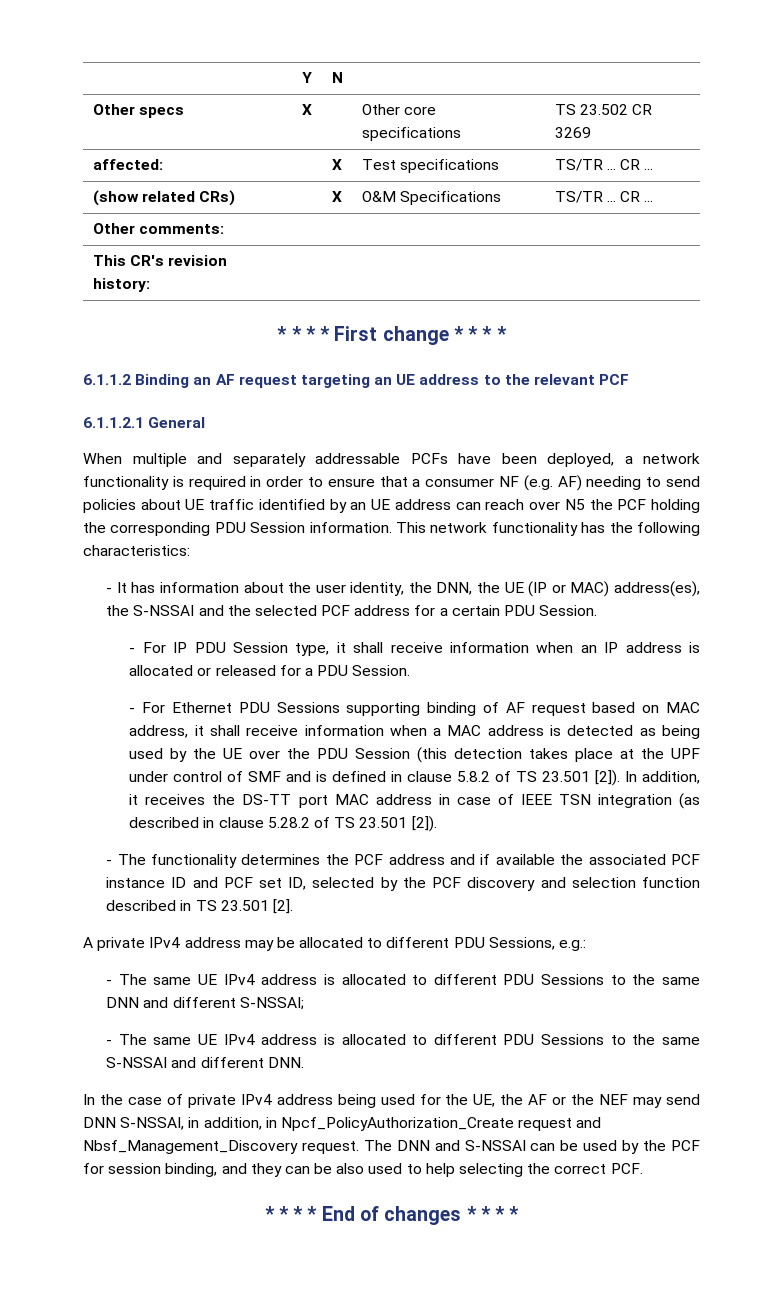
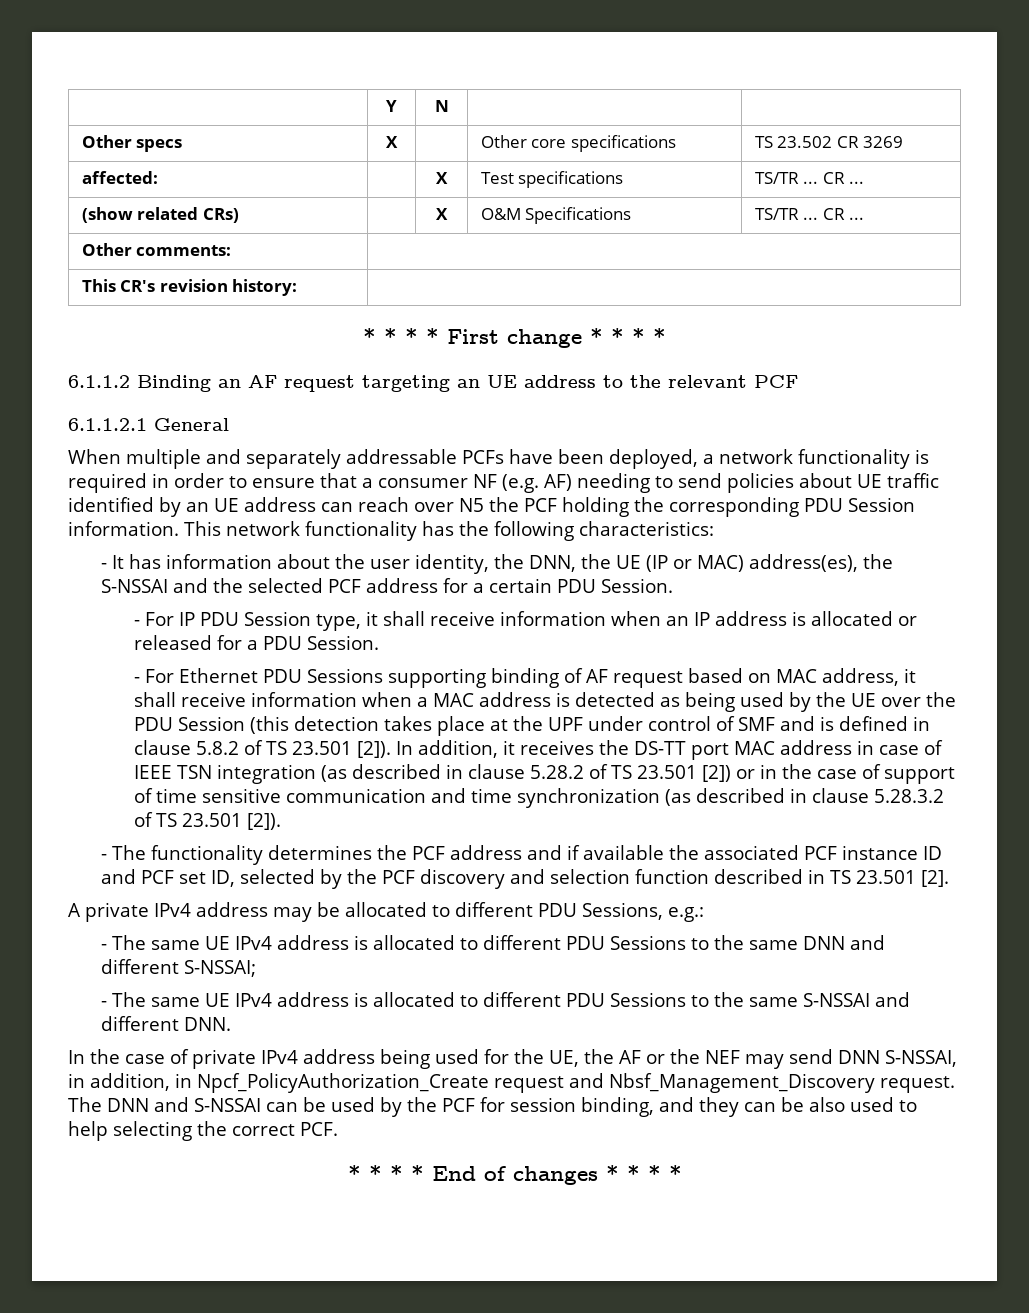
(408, 822) none -> [702,764,956,784] [134,788,945,808] [134,812,243,827] [2]) or in the case of support of time sensitive communication and time synchronization (as described in clause 5.28.3.2 of TS 23.501

